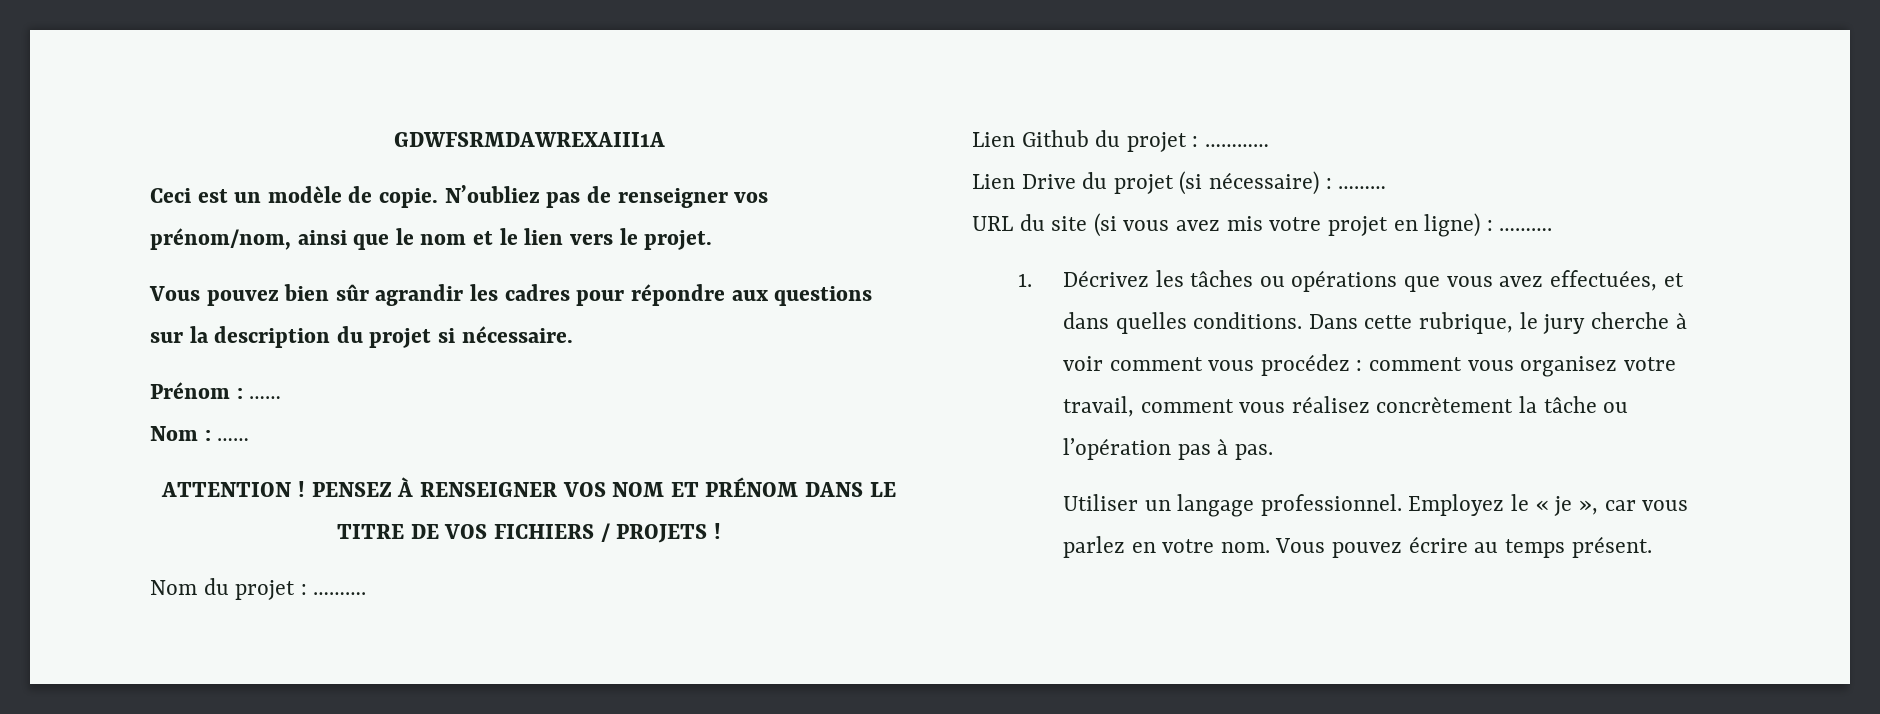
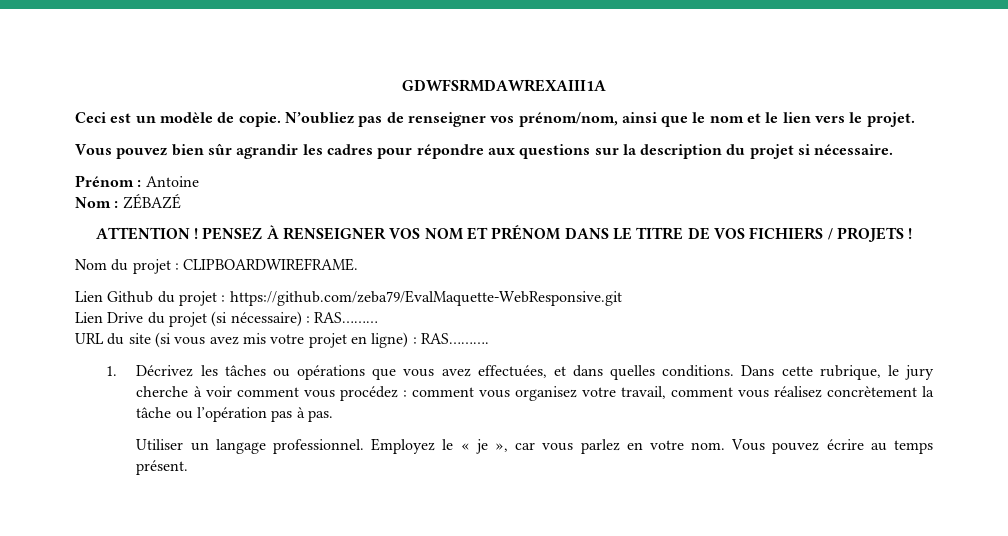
[249,396,282,399] …… -> [145,176,199,187] Antoine
[217,438,250,441] …… -> [122,194,181,209] ZÉBAZÉ
[313,592,367,595] ………. -> [183,258,359,271] CLIPBOARDWIREFRAME.
[1205,144,1270,147] ………… -> [229,290,622,306] https://github.com/zeba79/EvalMaquette-WebResponsive.git
[1338,186,1387,189] ……… -> [314,312,379,323] RAS………
[1499,228,1553,231] ………. -> [420,333,489,344] RAS……….

